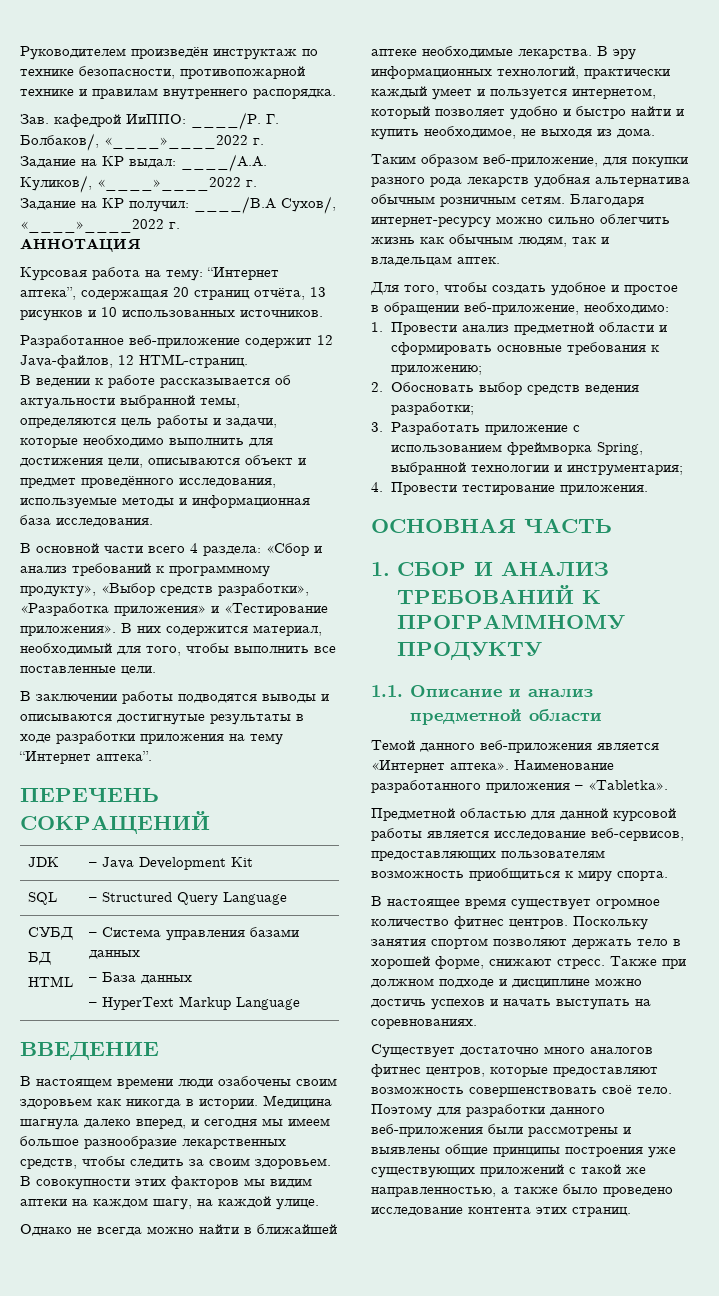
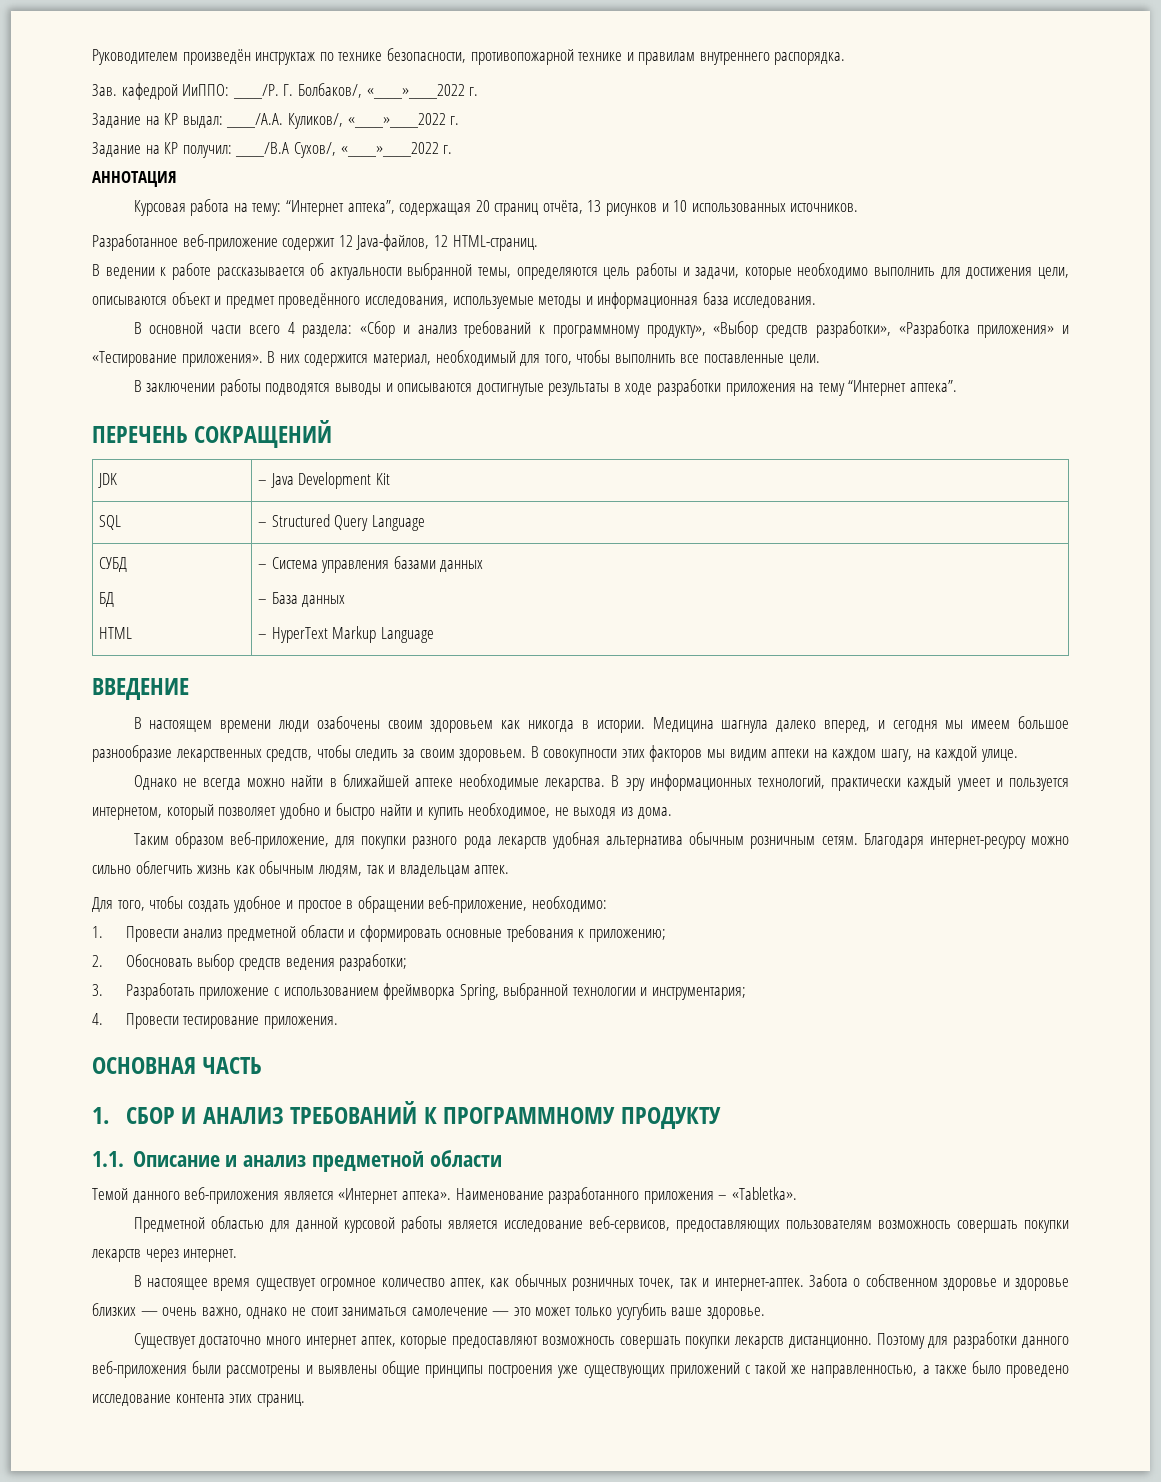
[469,868,668,882] приобщиться к миру спорта. -> [956,1220,1069,1233] [91,1249,238,1262] совершать покупки лекарств через интернет.
[454,916,648,930] [371,938,681,949] [371,956,686,969] [371,978,642,988] [371,999,651,1010] [371,1019,477,1029] [371,1044,653,1058] [371,1064,658,1077] [371,1085,672,1097] фитнес центров. Поскольку занятия спортом позволяют держать тело в хорошей форме, снижают стресс. Также при должном подходе и дисциплине можно достичь успехов и начать выступать на соревнованиях. // Существует достаточно много аналогов фитнес центров, которые предоставляют возможность совершенствовать своё тело. -> [449,1274,1069,1291] [92,1303,765,1320] [133,1333,872,1349] аптек, как обычных розничных точек, так и интернет-аптек. Забота о собственном здоровье и здоровье близких — очень важно, однако не стоит заниматься самолечение — это может только усугубить ваше здоровье. // Существует достаточно много интернет аптек, которые предоставляют возможность совершать покупки лекарств дистанционно.

